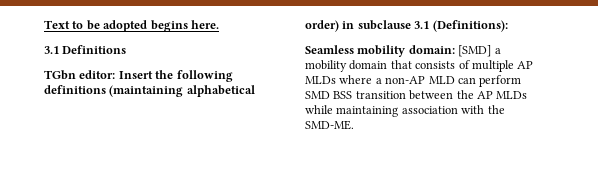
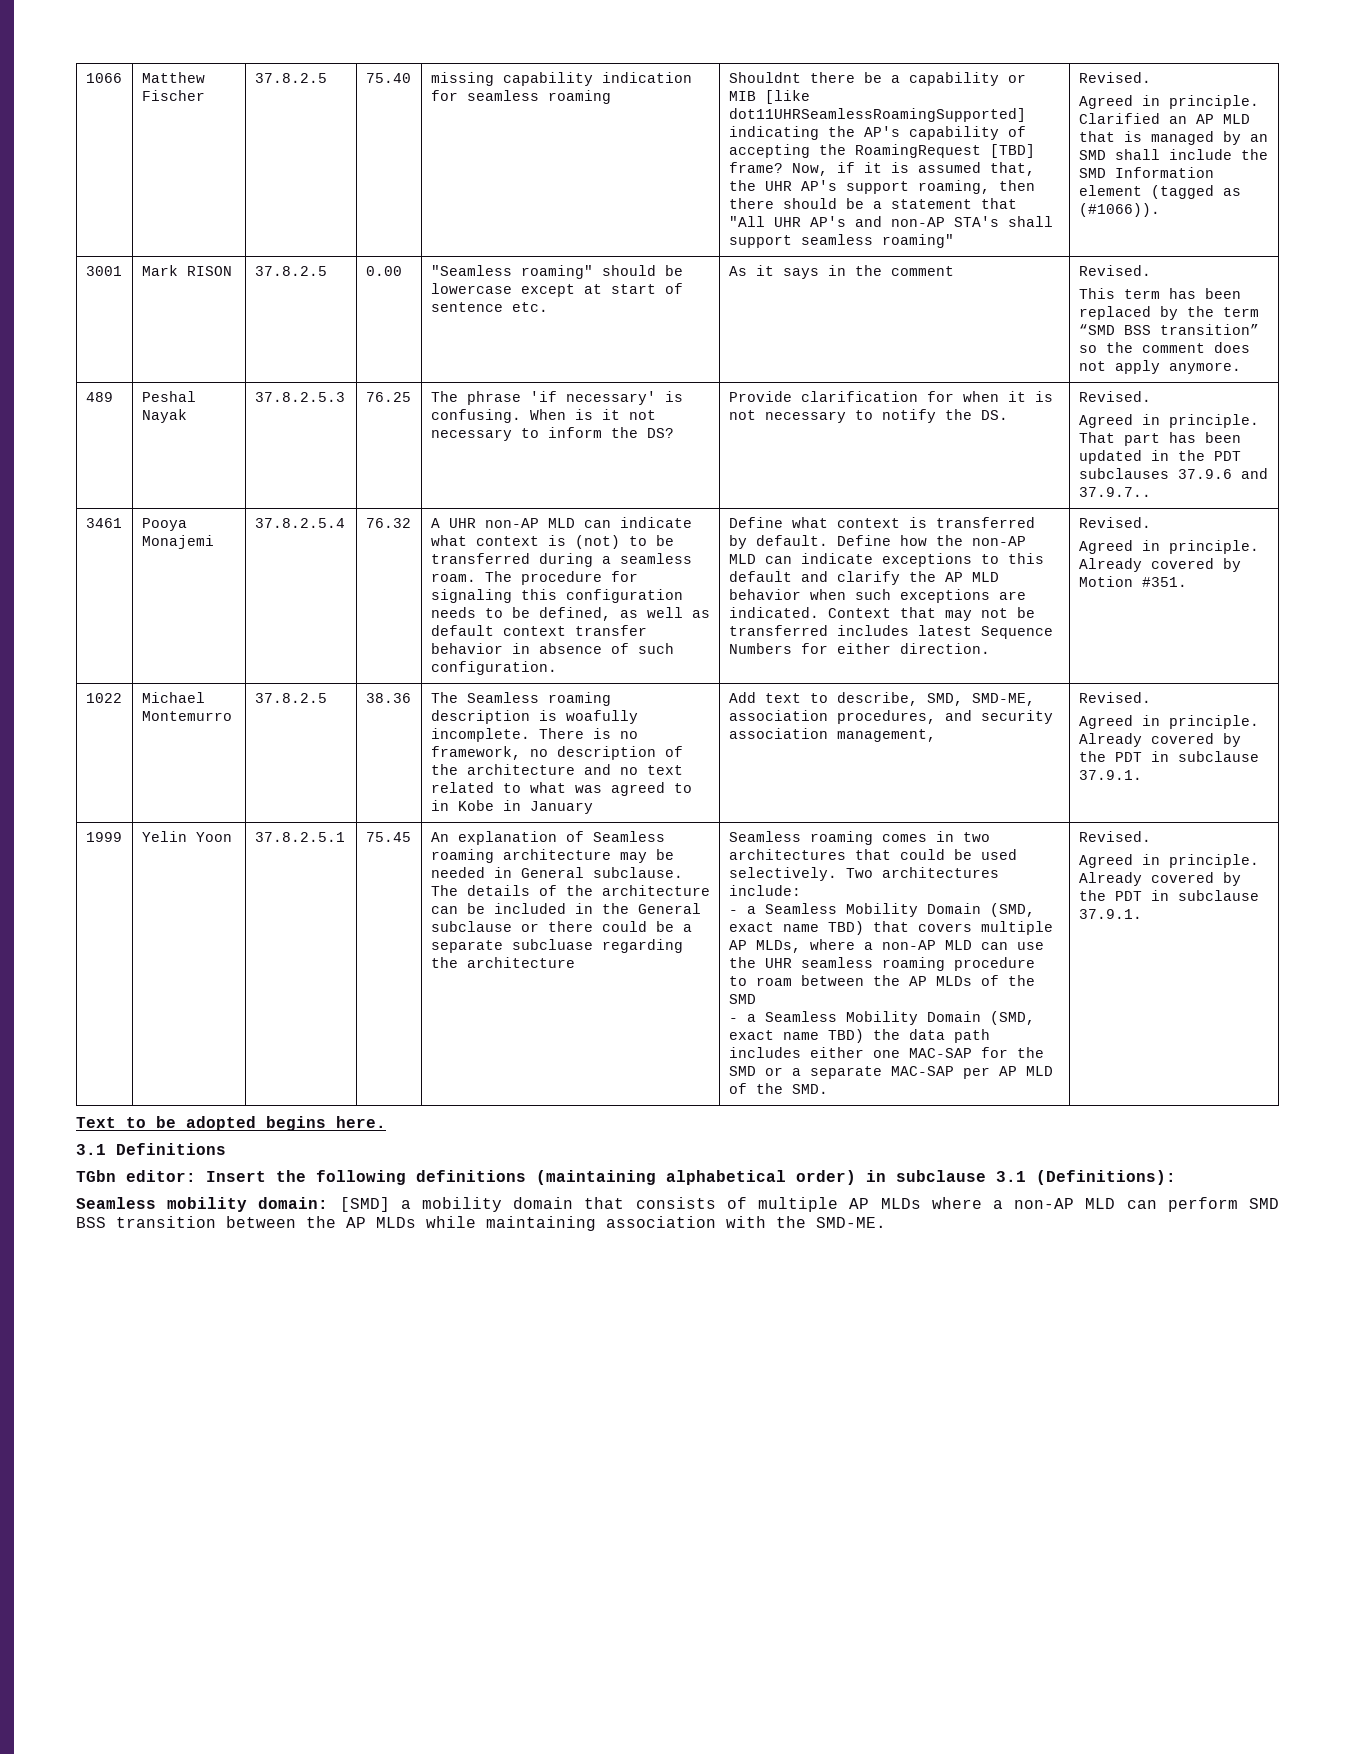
(44, 24) none -> [85,73,122,83] [141,72,205,83] [141,90,205,101] [254,73,327,83] [365,73,411,83] [430,72,692,86] [430,90,611,104] [728,72,1026,86] [728,90,810,104] [728,108,1026,122] [728,126,1026,140] [728,144,1035,158] [728,162,1035,176] [728,180,1035,194] [728,198,1017,209] [728,216,1053,227] [728,234,954,248] [1078,72,1151,83] [1078,95,1259,109] [1078,113,1250,124] [1078,131,1268,145] [1078,149,1268,160] [1078,167,1214,178] [1078,185,1241,199] [1078,203,1160,217] [85,266,122,276] [141,265,232,276] [254,266,327,276] [365,266,402,276] [430,265,683,279] [430,283,683,297] [430,302,548,312] [728,265,954,279] [1078,265,1151,276] [1078,288,1241,299] [1078,306,1259,320] [1078,324,1259,335] [1078,342,1250,353] [1078,360,1241,374] [85,392,113,402] [141,391,196,402] [141,409,187,423] [254,392,345,402] [365,392,411,402] [430,391,683,405] [430,409,656,423] [430,427,674,441] [728,391,1053,402] [728,409,1008,423] [1078,391,1151,402] [1078,414,1259,428] [1078,432,1241,446] [1078,450,1241,464] [1078,468,1268,479] [1078,487,1151,497] [85,518,122,528] [141,518,187,531] [141,535,214,549] [254,518,345,528] [365,518,411,528] [430,517,692,528] [430,535,674,549] [430,553,692,567] [430,571,638,585] [430,589,683,603] [430,607,710,621] [430,625,647,636] [430,643,674,654] [430,661,557,675] [728,517,1035,528] [728,535,1026,549] [728,553,1044,567] [728,571,999,585] [728,589,1026,603] [728,607,1035,621] [728,625,1053,639] [728,643,990,654] [1078,517,1151,528] [1078,540,1259,554] [1078,558,1241,572] [1078,576,1187,587] [85,693,122,703] [141,692,205,703] [141,711,232,721] [254,693,327,703] [365,693,411,703] [430,692,611,706] [430,710,638,724] [430,728,638,742] [430,746,683,760] [430,764,683,775] [430,782,692,796] [430,800,593,814] [728,692,1035,706] [728,710,1053,724] [728,728,936,742] [1078,692,1151,703] [1078,715,1259,729] [1078,733,1241,747] [1078,751,1259,762] [1078,770,1142,780] [85,832,122,842] [141,831,232,842] [254,832,345,842] [365,832,411,842] [430,831,665,845] [430,849,674,863] [430,867,683,878] [430,885,710,896] [430,903,701,914] [430,921,692,932] [430,939,683,953] [430,957,575,968] [728,831,990,845] [728,849,1017,860] [728,867,999,881] [728,885,801,896] [728,903,1035,917] [728,921,1053,935] [728,939,1044,953] [728,957,1035,971] [728,975,1035,986] [728,994,756,1004] [728,1011,1035,1025] [728,1029,990,1043] [728,1047,1044,1058] [728,1066,1053,1079] [728,1083,828,1094] [1078,831,1151,842] [1078,854,1259,868] [1078,872,1241,886] [1078,890,1259,901] [1078,909,1142,919] 1066 | Matthew Fischer | 37.8.2.5 | 75.40 | missing capability indication for seamless roaming | Shouldnt there be a capability or MIB [like dot11UHRSeamlessRoamingSupported] indicating the AP's capability of accepting the RoamingRequest [TBD] frame? Now, if it is assumed that, the UHR AP's support roaming, then there should be a statement that "All UHR AP's and non-AP STA's shall support seamless roaming" | Revised. // Agreed in principle. Clarified an AP MLD that is managed by an SMD shall include the SMD Information element (tagged as (#1066)). // 3001 | Mark RISON | 37.8.2.5 | 0.00 | "Seamless roaming" should be lowercase except at start of sentence etc. | As it says in the comment | Revised. // This term has been replaced by the term “SMD BSS transition” so the comment does not apply anymore. // 489 | Peshal Nayak | 37.8.2.5.3 | 76.25 | The phrase 'if necessary' is confusing. When is it not necessary to inform the DS? | Provide clarification for when it is not necessary to notify the DS. | Revised. // Agreed in principle. That part has been updated in the PDT subclauses 37.9.6 and 37.9.7.. // 3461 | Pooya Monajemi | 37.8.2.5.4 | 76.32 | A UHR non-AP MLD can indicate what context is (not) to be transferred during a seamless roam. The procedure for signaling this configuration needs to be defined, as well as default context transfer behavior in absence of such configuration. | Define what context is transferred by default. Define how the non-AP MLD can indicate exceptions to this default and clarify the AP MLD behavior when such exceptions are indicated. Context that may not be transferred includes latest Sequence Numbers for either direction. | Revised. // Agreed in principle. Already covered by Motion #351. // 1022 | Michael Montemurro | 37.8.2.5 | 38.36 | The Seamless roaming description is woafully incomplete. There is no framework, no description of the architecture and no text related to what was agreed to in Kobe in January | Add text to describe, SMD, SMD-ME, association procedures, and security association management, | Revised. // Agreed in principle. Already covered by the PDT in subclause 37.9.1. // 1999 | Yelin Yoon | 37.8.2.5.1 | 75.45 | An explanation of Seamless roaming architecture may be needed in General subclause. The details of the architecture can be included in the General subclause or there could be a separate subcluase regarding the architecture | Seamless roaming comes in two architectures that could be used selectively. Two architectures include: // - a Seamless Mobility Domain (SMD, exact name TBD) that covers multiple AP MLDs, where a non-AP MLD can use the UHR seamless roaming procedure to roam between the AP MLDs of the SMD // - a Seamless Mobility Domain (SMD, exact name TBD) the data path includes either one MAC-SAP for the SMD or a separate MAC-SAP per AP MLD of the SMD. | Revised. // Agreed in principle. Already covered by the PDT in subclause 37.9.1. //

